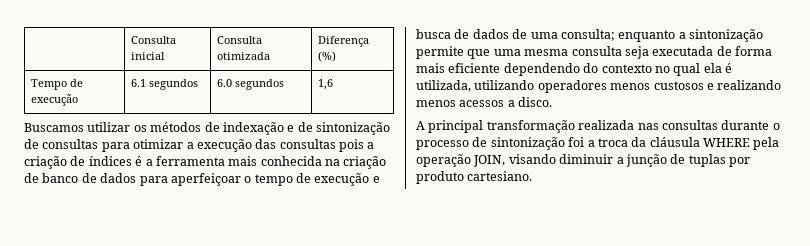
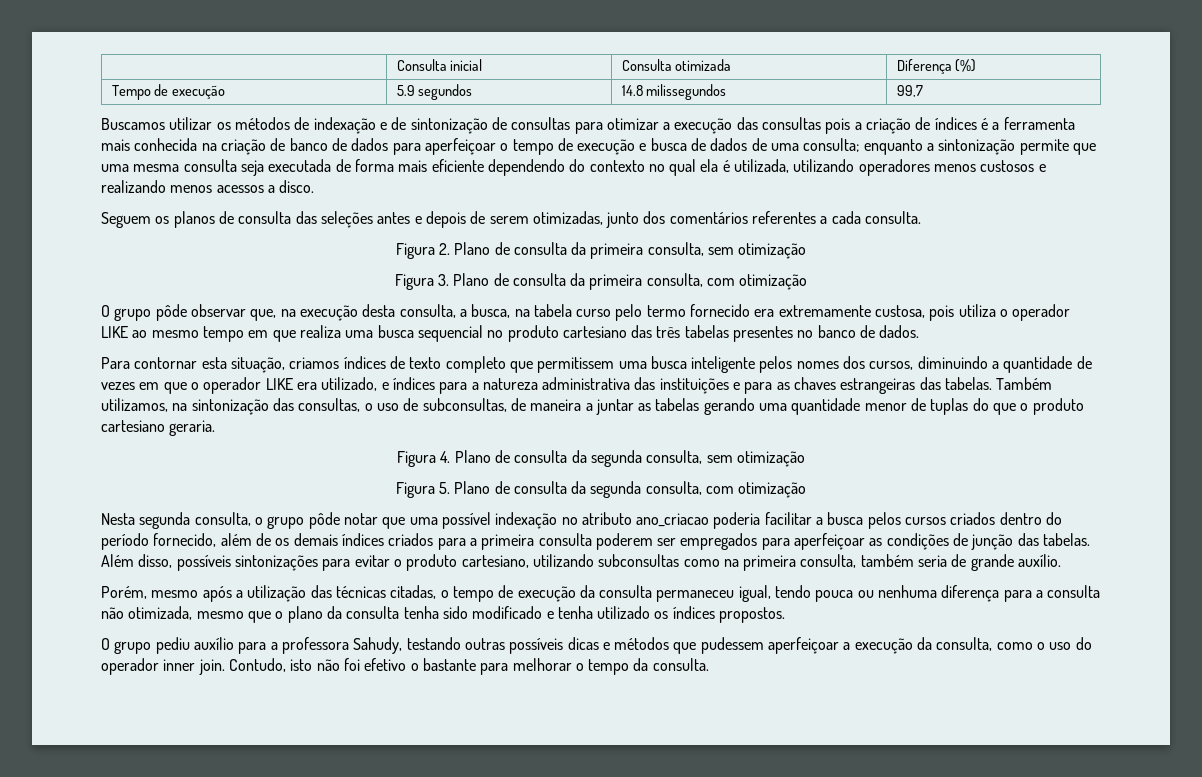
[131,79,199,90] [217,79,285,90] [318,79,334,90] 6.1 segundos | 6.0 segundos | 1,6 -> [396,84,473,100] [621,84,727,100] [896,85,923,97] 5.9 segundos | 14.8 milissegundos | 99,7
[416,120,780,133] [416,137,780,150] [416,154,750,167] [416,171,533,184] A principal transformação realizada nas consultas durante o processo de sintonização foi a troca da cláusula WHERE pela operação JOIN, visando diminuir a junção de tuplas por produto cartesiano. -> [101,211,922,228] [395,242,807,259] [394,273,808,290] [101,304,1071,321] [101,325,920,342] [101,356,1092,373] [101,377,1053,394] [101,398,1084,415] [101,420,216,436] [397,450,805,467] [395,481,807,498] [101,512,1063,529] [101,533,1091,550] [101,554,1062,571] [101,585,1101,602] [101,606,786,623] [101,637,1092,654] [101,658,709,675] Seguem os planos de consulta das seleções antes e depois de serem otimizadas, junto dos comentários referentes a cada consulta. // Figura 2. Plano de consulta da primeira consulta, sem otimização // Figura 3. Plano de consulta da primeira consulta, com otimização // O grupo pôde observar que, na execução desta consulta, a busca, na tabela curso pelo termo fornecido era extremamente custosa, pois utiliza o operador LIKE ao mesmo tempo em que realiza uma busca sequencial no produto cartesiano das três tabelas presentes no banco de dados. // Para contornar esta situação, criamos índices de texto completo que permitissem uma busca inteligente pelos nomes dos cursos, diminuindo a quantidade de vezes em que o operador LIKE era utilizado, e índices para a natureza administrativa das instituições e para as chaves estrangeiras das tabelas. Também utilizamos, na sintonização das consultas, o uso de subconsultas, de maneira a juntar as tabelas gerando uma quantidade menor de tuplas do que o produto cartesiano geraria. // Figura 4. Plano de consulta da segunda consulta, sem otimização // Figura 5. Plano de consulta da segunda consulta, com otimização // Nesta segunda consulta, o grupo pôde notar que uma possível indexação no atributo ano_criacao poderia facilitar a busca pelos cursos criados dentro do período fornecido, além de os demais índices criados para a primeira consulta poderem ser empregados para aperfeiçoar as condições de junção das tabelas. Além disso, possíveis sintonizações para evitar o produto cartesiano, utilizando subconsultas como na primeira consulta, também seria de grande auxílio. // Porém, mesmo após a utilização das técnicas citadas, o tempo de execução da consulta permaneceu igual, tendo pouca ou nenhuma diferença para a consulta não otimizada, mesmo que o plano da consulta tenha sido modificado e tenha utilizado os índices propostos. // O grupo pediu auxílio para a professora Sahudy, testando outras possíveis dicas e métodos que pudessem aperfeiçoar a execução da consulta, como o uso do operador inner join. Contudo, isto não foi efetivo o bastante para melhorar o tempo da consulta.

